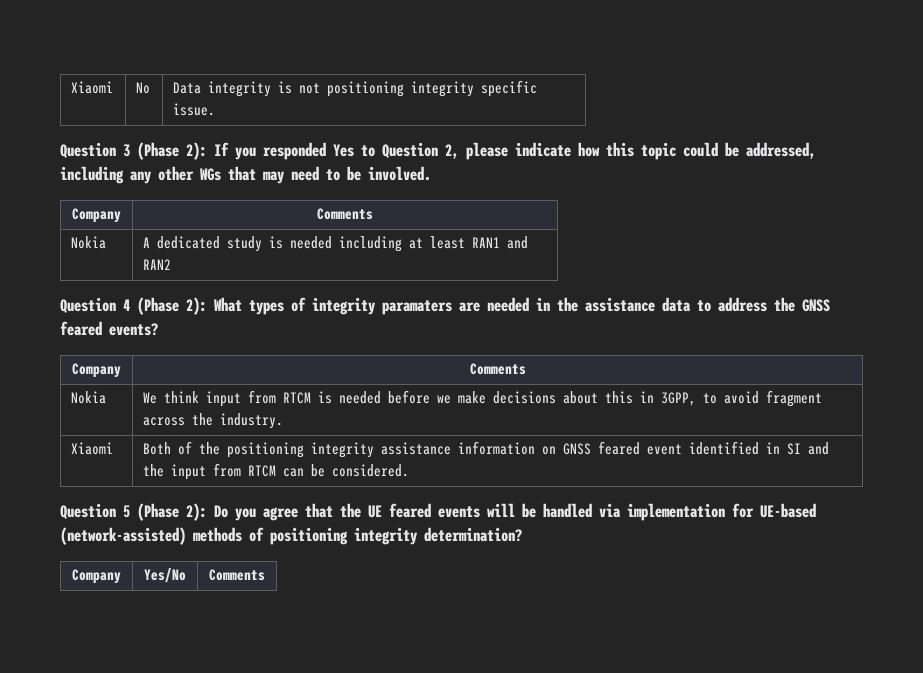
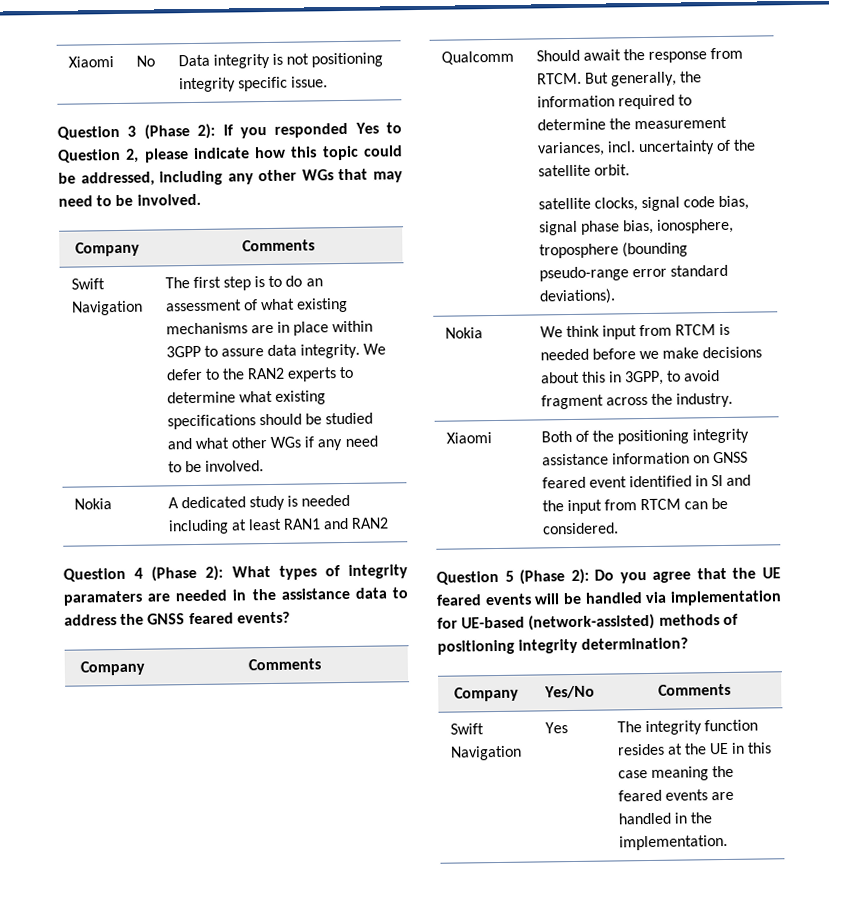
(373, 214) none -> [70,278,105,290] [71,300,143,316] [164,275,323,291] [164,297,349,313] [165,320,374,336] [165,343,387,359] [165,366,355,382] [166,390,326,405] [166,412,374,430] [166,435,378,451] [167,460,264,473] // Swift Navigation | The first step is to do an assessment of what existing mechanisms are in place within 3GPP to assure data integrity. We defer to the RAN2 experts to determine what existing specifications should be studied and what other WGs if any need to be involved.
(526, 369) none -> [440,50,514,65] [535,47,744,63] [536,71,703,87] [536,94,692,110] [536,116,727,131] [536,139,757,157] [537,164,630,177] [537,195,750,212] [537,218,735,236] [538,241,688,259] [538,264,728,282] [538,288,616,305] // Qualcomm | Should await the response from RTCM. But generally, the information required to determine the measurement variances, incl. uncertainty of the satellite orbit. // satellite clocks, signal code bias, signal phase bias, ionosphere, troposphere (bounding pseudo-range error standard deviations).
(265, 575) none -> [449,723,484,735] [449,745,522,761] [544,722,568,734] [616,719,758,736] [616,742,773,756] [617,765,734,781] [617,789,734,802] [617,812,712,825] [618,834,728,851] // Swift Navigation | Yes | The integrity function resides at the UE in this case meaning the feared events are handled in the implementation.

